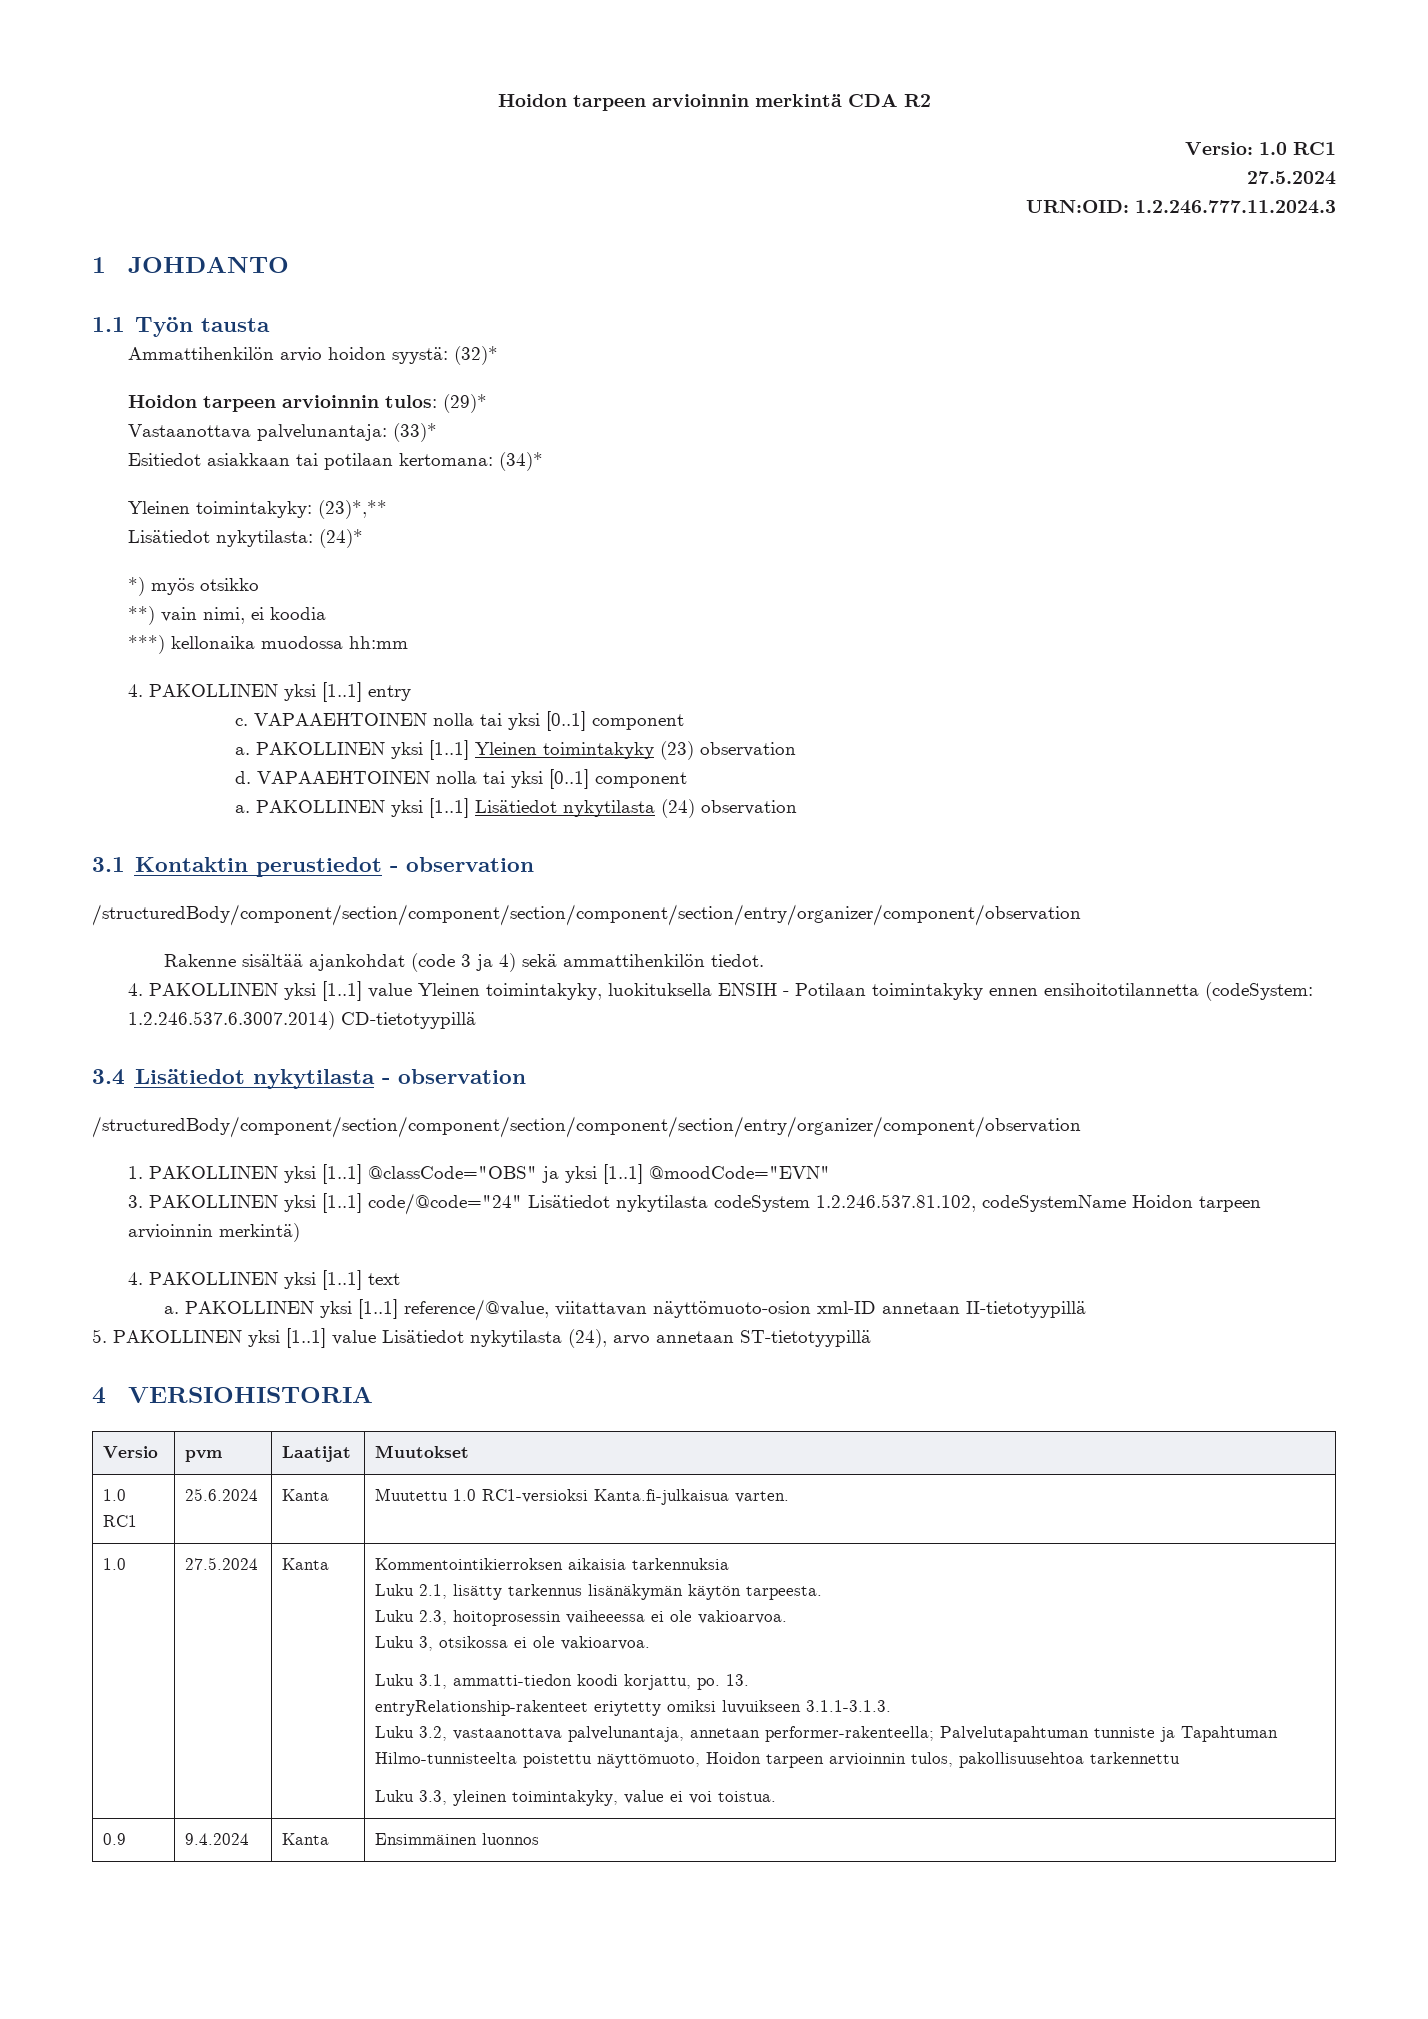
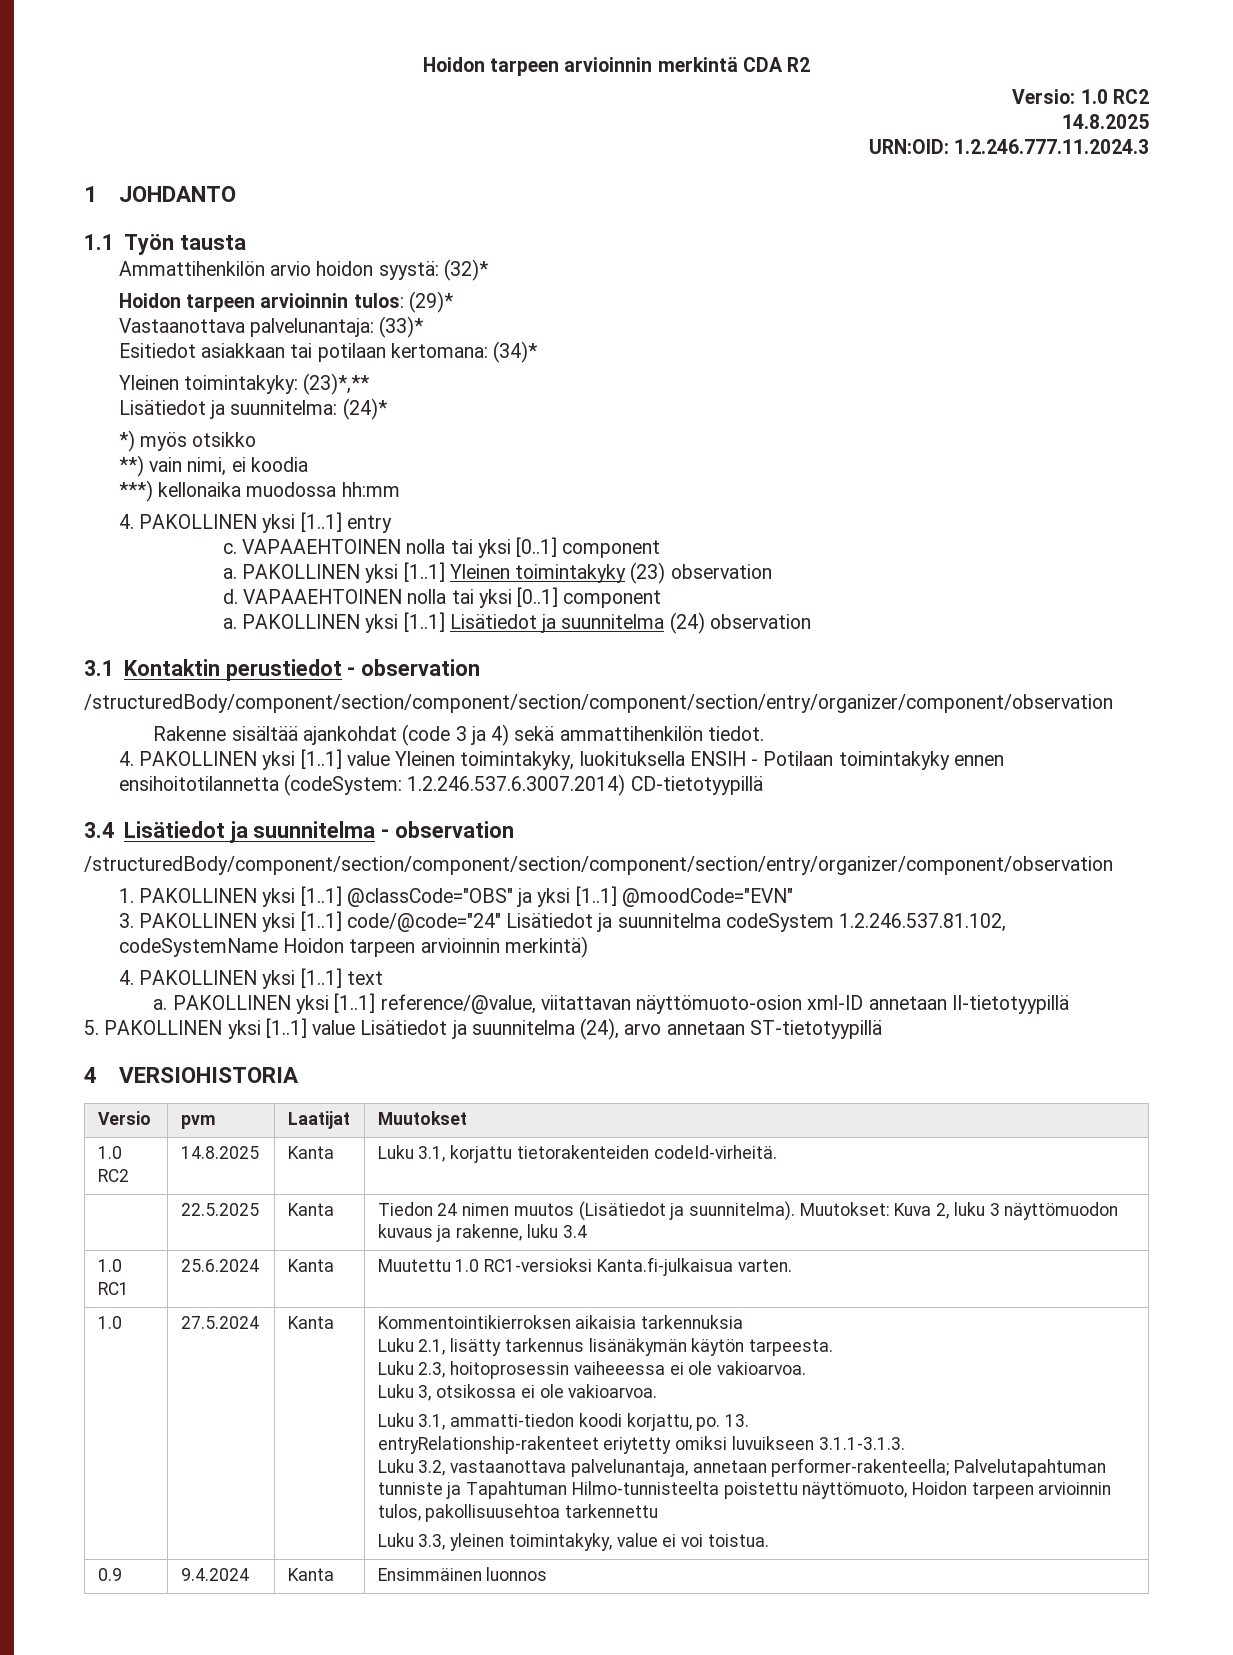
[1293,142,1336,155] [1247,171,1336,185] RC1 // 27.5.2024 -> [1113,89,1149,104] [1062,114,1149,129] RC2 // 14.8.2025
[215,530,313,547] nykytilasta: -> [209,400,338,419] ja suunnitelma:
[563,800,656,817] nykytilasta -> [541,614,665,633] ja suunnitelma
[252,1069,375,1089] nykytilasta -> [229,821,376,843] ja suunnitelma
[615,1195,708,1212] nykytilasta -> [597,913,721,932] ja suunnitelma
[470,1330,562,1347] nykytilasta -> [451,1020,575,1039] ja suunnitelma
(470, 1451) none -> [97,1146,122,1159] [97,1169,129,1182] [180,1146,259,1159] [287,1146,334,1159] [377,1145,777,1163] [180,1203,259,1216] [287,1203,334,1216] [377,1201,1119,1221] [377,1224,587,1242] // 1.0 RC2 | 14.8.2025 | Kanta | Luku 3.1, korjattu tietorakenteiden codeId-virheitä. // | 22.5.2025 | Kanta | Tiedon 24 nimen muutos (Lisätiedot ja suunnitelma). Muutokset: Kuva 2, luku 3 näyttömuodon kuvaus ja rakenne, luku 3.4

